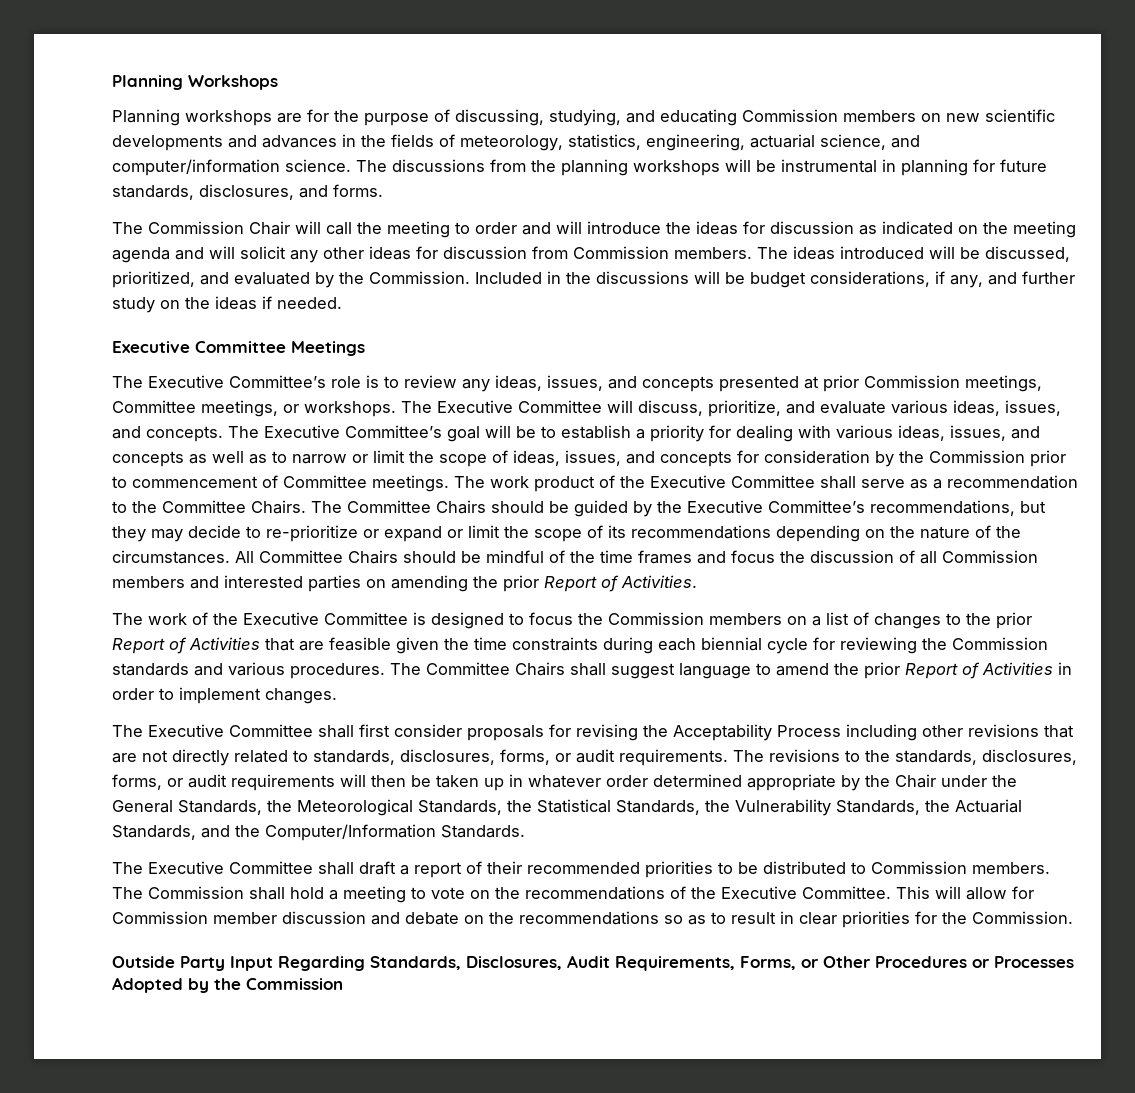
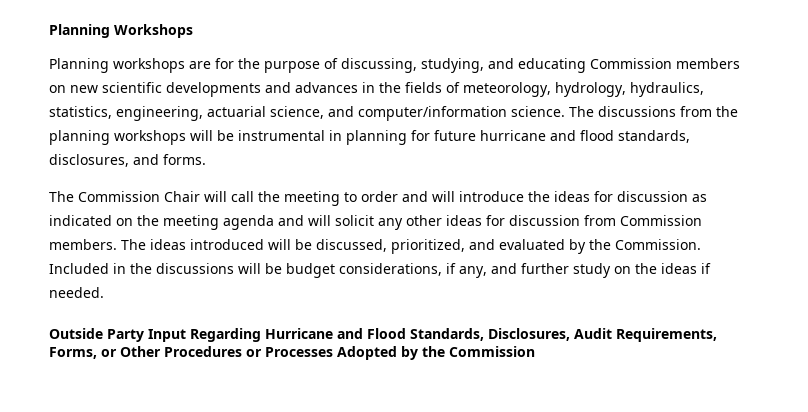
(563, 143) none -> [555,82,704,97] hydrology, hydraulics,
(1047, 165) none -> [480,130,614,141] hurricane and flood
[112,341,365,356] [112,375,1042,392] [112,400,1061,417] [112,425,1040,442] [112,450,1066,467] [112,475,1078,492] [112,500,1046,517] [112,525,1021,542] [112,550,1038,564] [112,575,697,592] [112,612,1032,629] [112,637,1048,654] [112,662,1072,679] [112,687,337,704] [112,724,1074,741] [112,749,1077,766] [112,774,1017,791] [112,799,1022,816] [112,824,525,841] [112,861,1050,878] [112,886,1034,903] [112,911,1073,928] // Executive Committee Meetings // The Executive Committee’s role is to review any ideas, issues, and concepts presented at prior Commission meetings, Committee meetings, or workshops. The Executive Committee will discuss, prioritize, and evaluate various ideas, issues, and concepts. The Executive Committee’s goal will be to establish a priority for dealing with various ideas, issues, and concepts as well as to narrow or limit the scope of ideas, issues, and concepts for consideration by the Commission prior to commencement of Committee meetings. The work product of the Executive Committee shall serve as a recommendation to the Committee Chairs. The Committee Chairs should be guided by the Executive Committee’s recommendations, but they may decide to re-prioritize or expand or limit the scope of its recommendations depending on the nature of the circumstances. All Committee Chairs should be mindful of the time frames and focus the discussion of all Commission members and interested parties on amending the prior Report of Activities. // The work of the Executive Committee is designed to focus the Commission members on a list of changes to the prior Report of Activities that are feasible given the time constraints during each biennial cycle for reviewing the Commission standards and various procedures. The Committee Chairs shall suggest language to amend the prior Report of Activities in order to implement changes. // The Executive Committee shall first consider proposals for revising the Acceptability Process including other revisions that are not directly related to standards, disclosures, forms, or audit requirements. The revisions to the standards, disclosures, forms, or audit requirements will then be taken up in whatever order determined appropriate by the Chair under the General Standards, the Meteorological Standards, the Statistical Standards, the Vulnerability Standards, the Actuarial Standards, and the Computer/Information Standards. // The Executive Committee shall draft a report of their recommended priorities to be distributed to Commission members. The Commission shall hold a meeting to vote on the recommendations of the Executive Committee. This will allow for Commission member discussion and debate on the recommendations so as to result in clear priorities for the Commission. -> (104, 292) none
(365, 963) none -> [265,328,406,339] Hurricane and Flood

